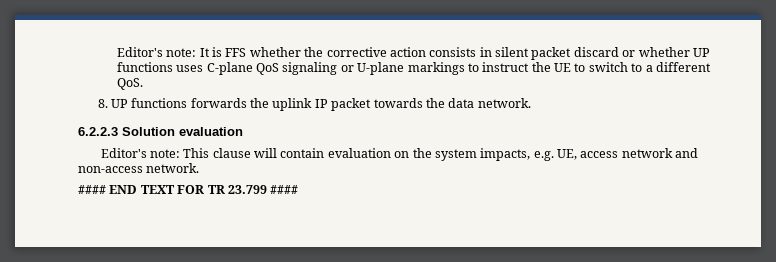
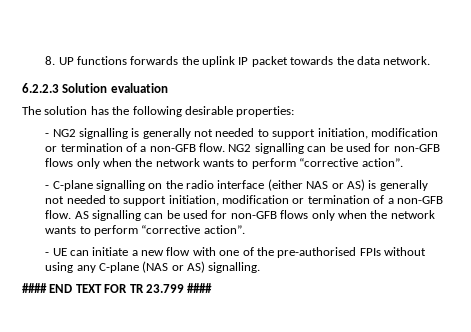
[116,47,710,60] [116,62,711,75] [116,78,143,90] Editor's note: It is FFS whether the corrective action consists in silent packet discard or whether UP functions uses C-plane QoS signaling or U-plane markings to instruct the UE to switch to a different QoS. // -> (45, 60) none
[100,148,699,161] [78,163,200,173] Editor's note: This clause will contain evaluation on the system impacts, e.g. UE, access network and non-access network. -> [22,106,295,117] [45,128,438,139] [45,143,440,154] [45,158,403,169] [45,179,428,191] [45,195,443,206] [45,210,435,221] [45,225,245,236] [45,247,427,258] [45,261,261,273] The solution has the following desirable properties: // - NG2 signalling is generally not needed to support initiation, modification or termination of a non-GFB flow. NG2 signalling can be used for non-GFB flows only when the network wants to perform “corrective action”. // - C-plane signalling on the radio interface (either NAS or AS) is generally not needed to support initiation, modification or termination of a non-GFB flow. AS signalling can be used for non-GFB flows only when the network wants to perform “corrective action”. // - UE can initiate a new flow with one of the pre-authorised FPIs without using any C-plane (NAS or AS) signalling.

